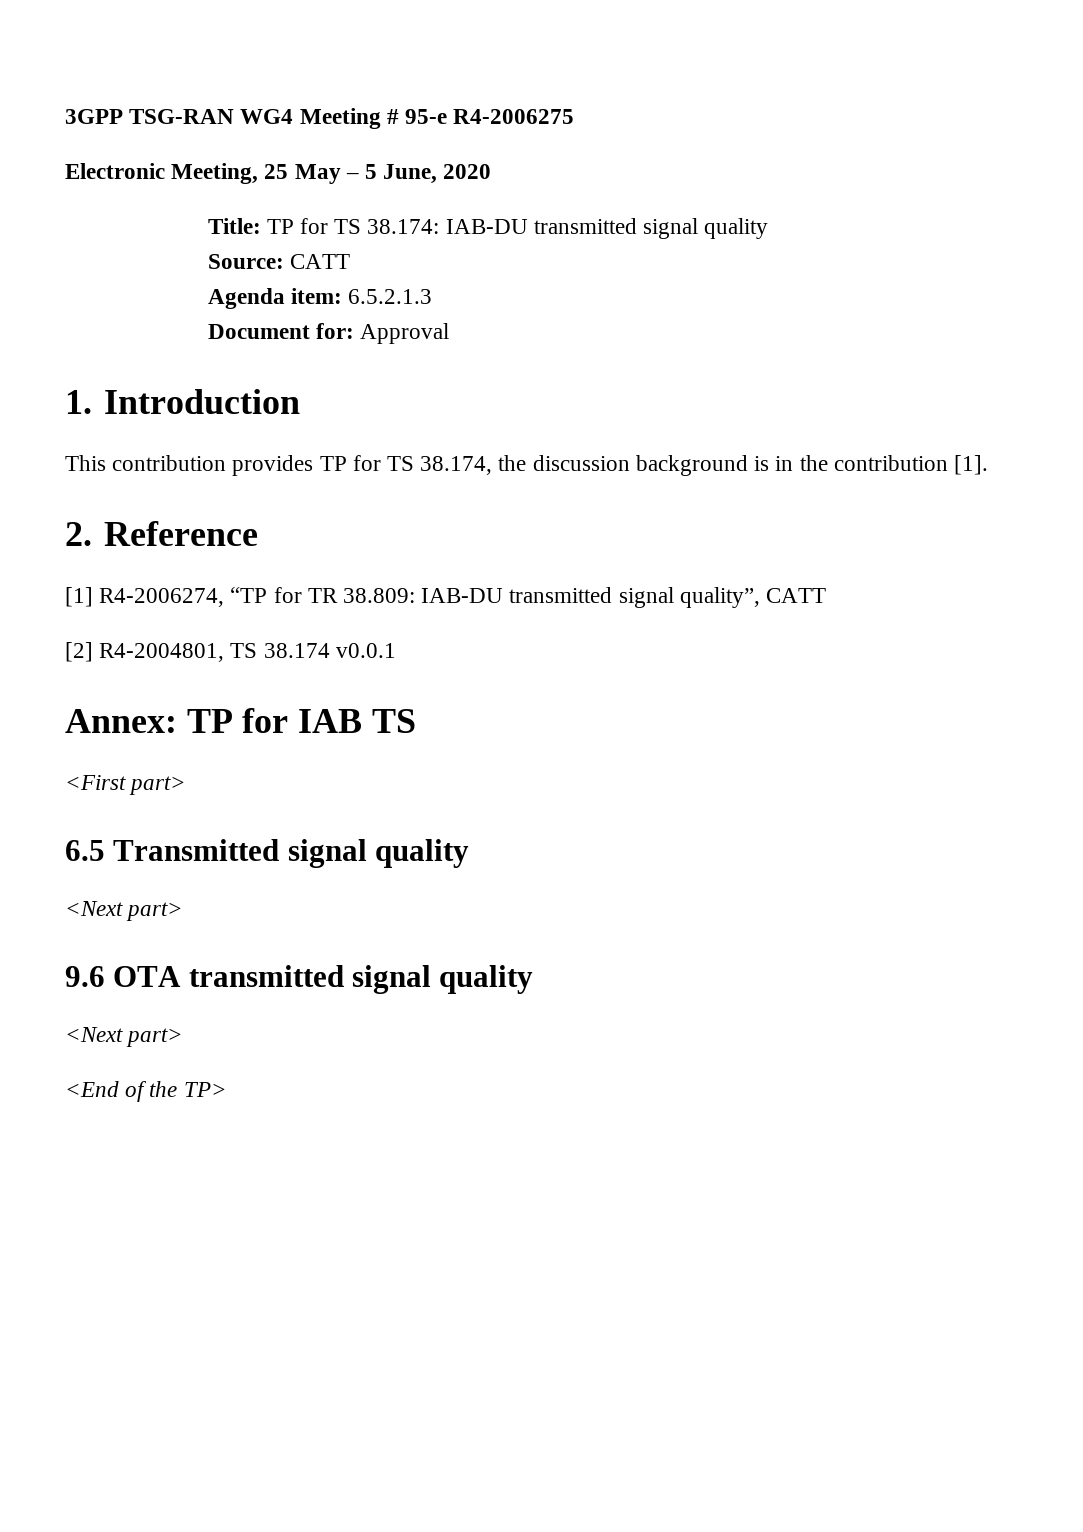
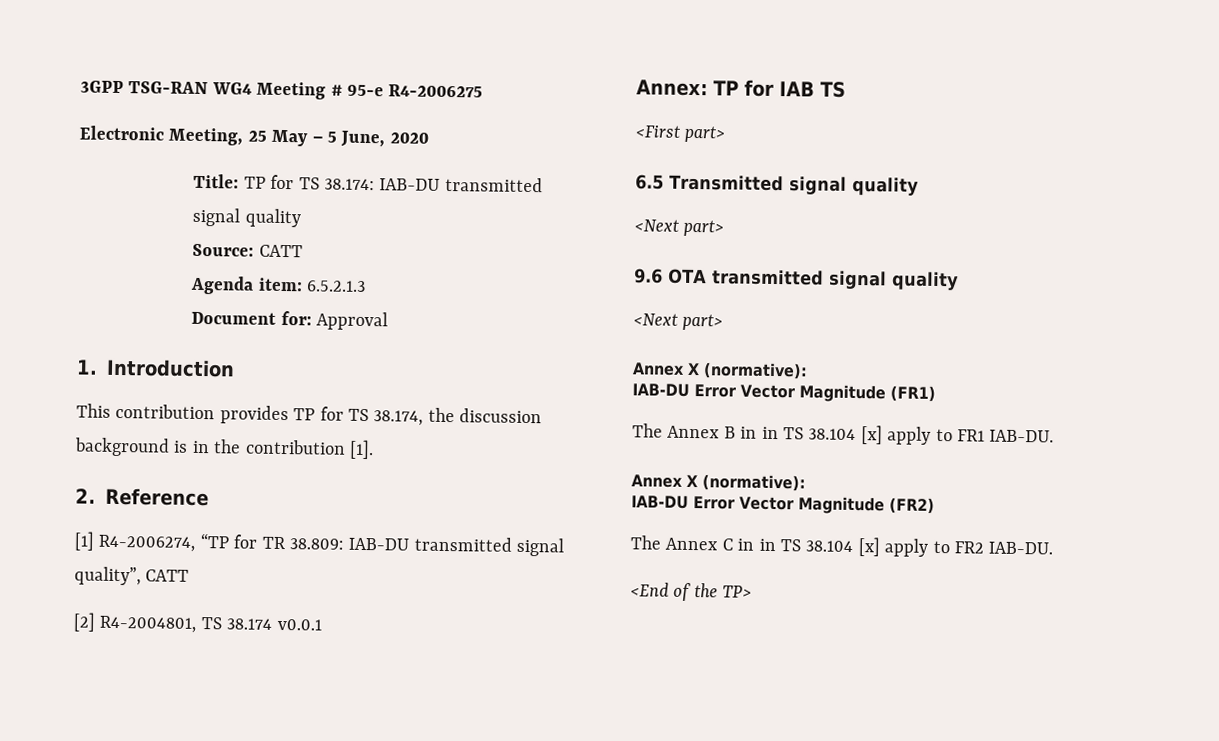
(184, 1037) none -> [632,362,808,380] [632,383,936,403] [632,423,1055,445] [631,474,806,492] [631,495,935,515] [630,535,1054,557] // Annex X (normative): // IAB-DU Error Vector Magnitude (FR1) // The Annex B in in TS 38.104 [x] apply to FR1 IAB-DU. // Annex X (normative): // IAB-DU Error Vector Magnitude (FR2) // The Annex C in in TS 38.104 [x] apply to FR2 IAB-DU.

